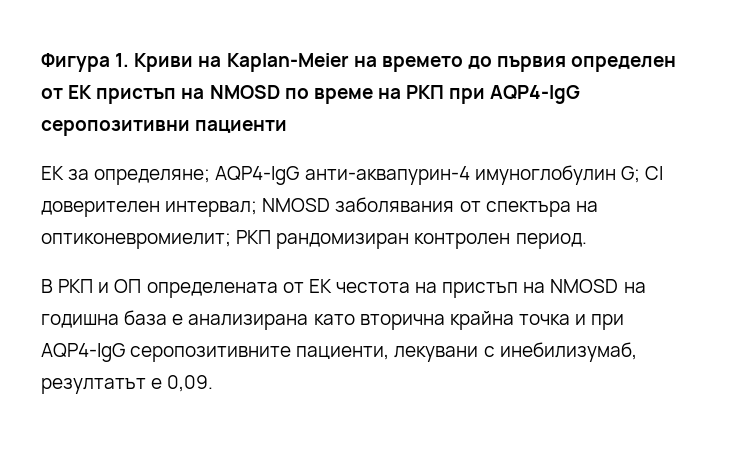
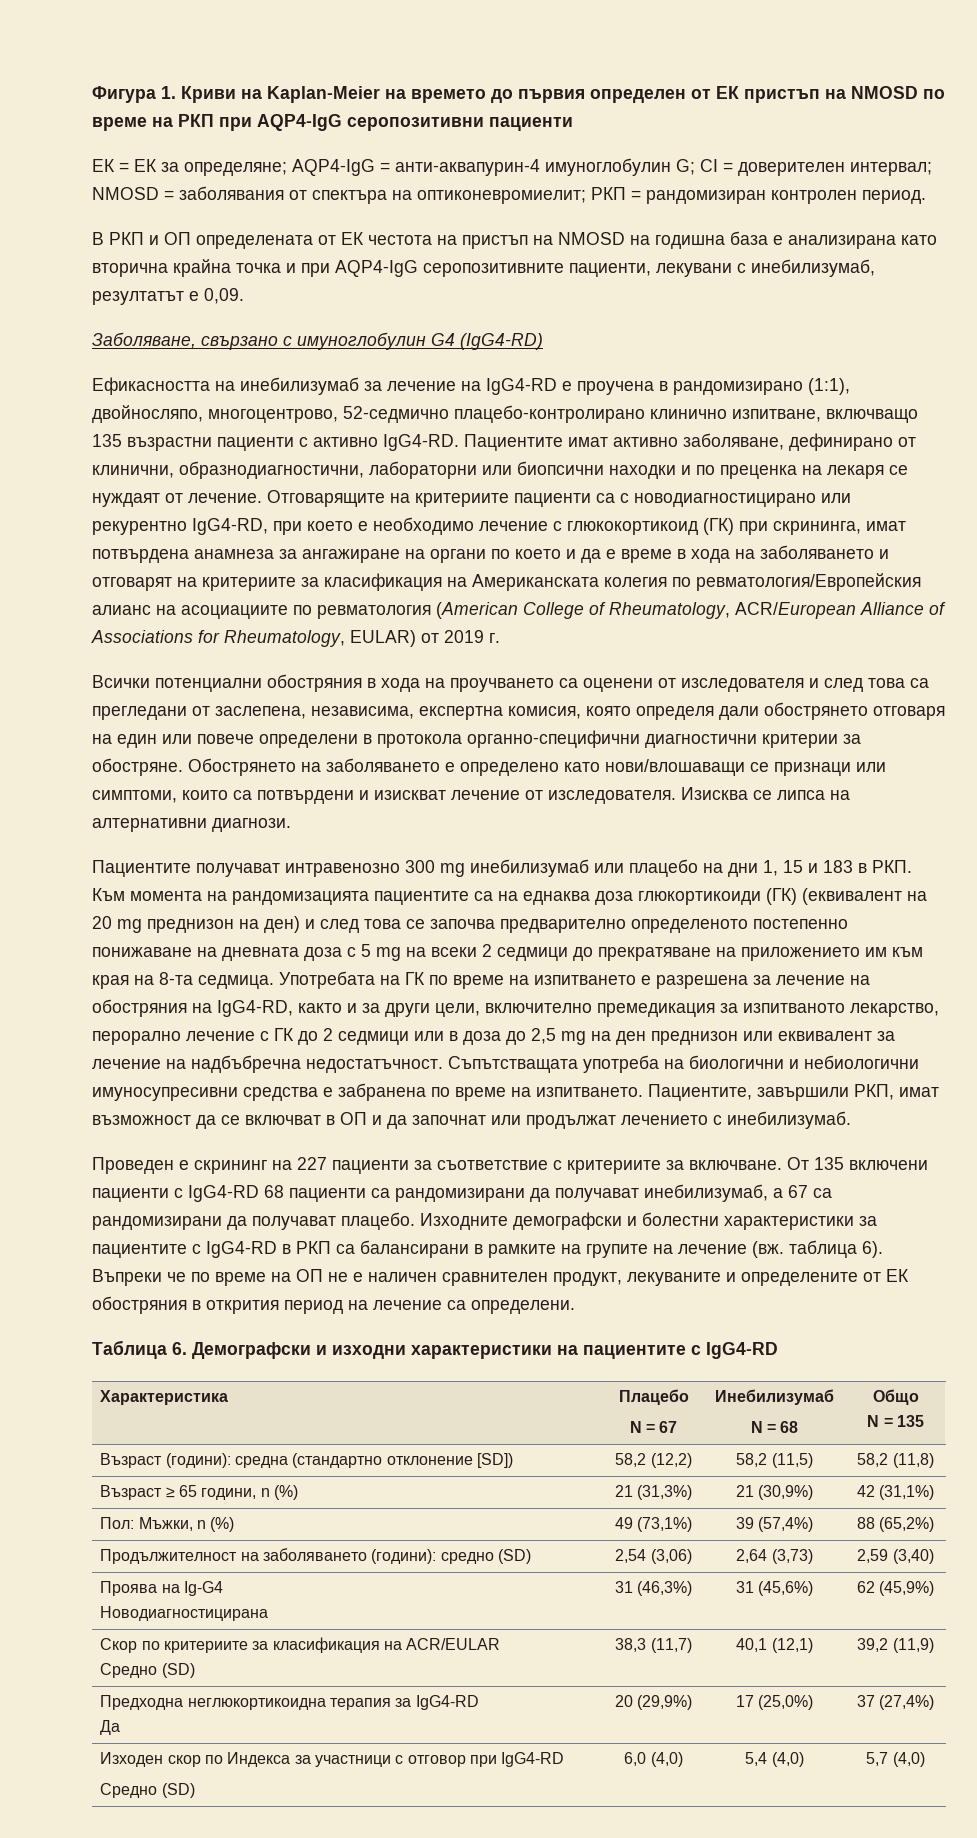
(64, 173) none -> [119,159,157,172] = ЕК
(300, 175) none -> [380,162,390,172] =
(663, 173) none -> [723,162,733,172] =
(331, 205) none -> [164,190,174,200] =
(272, 237) none -> [631,190,641,200] =
(214, 383) none -> [92,332,543,350] [92,377,850,395] [92,405,918,423] [92,433,916,451] [92,461,908,479] [92,490,851,507] [92,517,906,535] [92,545,889,563] [92,573,921,591] [92,602,946,619] [91,630,500,647] [92,674,929,692] [92,702,945,720] [92,730,861,748] [92,758,886,776] [92,787,850,804] [92,818,291,832] [92,859,912,877] [92,888,927,905] [92,916,848,933] [92,944,923,961] [92,971,870,989] [92,999,939,1017] [92,1028,895,1045] [92,1055,919,1073] [92,1083,939,1101] [92,1111,851,1129] [92,1157,928,1174] [92,1184,832,1202] [92,1212,877,1230] [92,1240,883,1258] [92,1269,909,1286] [92,1296,575,1314] [92,1340,778,1359] [100,1390,229,1405] [618,1389,689,1405] [629,1421,678,1433] [715,1389,834,1405] [750,1421,799,1433] [872,1389,919,1405] [867,1415,924,1427] [100,1453,513,1468] [615,1453,692,1468] [736,1453,813,1468] [857,1453,934,1468] [100,1485,298,1500] [614,1485,693,1500] [735,1485,814,1500] [856,1485,935,1500] [100,1517,235,1532] [614,1517,693,1532] [735,1517,814,1532] [856,1517,935,1532] [100,1548,531,1564] [615,1549,692,1564] [736,1549,813,1564] [857,1549,934,1564] [100,1581,223,1596] [100,1606,269,1621] [614,1581,693,1596] [735,1581,814,1596] [856,1581,935,1596] [100,1637,501,1653] [100,1663,195,1678] [615,1638,692,1653] [736,1638,813,1653] [857,1638,934,1653] [100,1695,479,1710] [100,1720,121,1735] [614,1695,693,1710] [735,1695,814,1710] [856,1695,935,1710] [100,1752,565,1767] [100,1783,195,1798] [624,1752,683,1767] [745,1752,804,1767] [866,1752,925,1767] // Заболяване, свързано с имуноглобулин G4 (IgG4-RD) // Ефикасността на инебилизумаб за лечение на IgG4-RD е проучена в рандомизирано (1:1), двойносляпо, многоцентрово, 52-седмично плацебо-контролирано клинично изпитване, включващо 135 възрастни пациенти с активно IgG4-RD. Пациентите имат активно заболяване, дефинирано от клинични, образнодиагностични, лабораторни или биопсични находки и по преценка на лекаря се нуждаят от лечение. Отговарящите на критериите пациенти са с новодиагностицирано или рекурентно IgG4-RD, при което е необходимо лечение с глюкокортикоид (ГК) при скрининга, имат потвърдена анамнеза за ангажиране на органи по което и да е време в хода на заболяването и отговарят на критериите за класификация на Американската колегия по ревматология/Европейския алианс на асоциациите по ревматология (American College of Rheumatology, ACR/European Alliance of Associations for Rheumatology, EULAR) от 2019 г. // Всички потенциални обостряния в хода на проучването са оценени от изследователя и след това са прегледани от заслепена, независима, експертна комисия, която определя дали обострянето отговаря на един или повече определени в протокола органно-специфични диагностични критерии за обостряне. Обострянето на заболяването е определено като нови/влошаващи се признаци или симптоми, които са потвърдени и изискват лечение от изследователя. Изисква се липса на алтернативни диагнози. // Пациентите получават интравенозно 300 mg инебилизумаб или плацебо на дни 1, 15 и 183 в РКП. Към момента на рандомизацията пациентите са на еднаква доза глюкортикоиди (ГК) (еквивалент на 20 mg преднизон на ден) и след това се започва предварително определеното постепенно понижаване на дневната доза с 5 mg на всеки 2 седмици до прекратяване на приложението им към края на 8-та седмица. Употребата на ГК по време на изпитването е разрешена за лечение на обостряния на IgG4-RD, както и за други цели, включително премедикация за изпитваното лекарство, перорално лечение с ГК до 2 седмици или в доза до 2,5 mg на ден преднизон или еквивалент за лечение на надбъбречна недостатъчност. Съпътстващата употреба на биологични и небиологични имуносупресивни средства е забранена по време на изпитването. Пациентите, завършили РКП, имат възможност да се включват в ОП и да започнат или продължат лечението с инебилизумаб. // Проведен е скрининг на 227 пациенти за съответствие с критериите за включване. От 135 включени пациенти с IgG4-RD 68 пациенти са рандомизирани да получават инебилизумаб, а 67 са рандомизирани да получават плацебо. Изходните демографски и болестни характеристики за пациентите с IgG4-RD в РКП са балансирани в рамките на групите на лечение (вж. таблица 6). Въпреки че по време на ОП не е наличен сравнителен продукт, лекуваните и определените от ЕК обостряния в открития период на лечение са определени. // Таблица 6. Демографски и изходни характеристики на пациентите с IgG4-RD // Характеристика | Плацебо // N = 67 | Инебилизумаб // N = 68 | Общо // N = 135 // Възраст (години): средна (стандартно отклонение [SD]) | 58,2 (12,2) | 58,2 (11,5) | 58,2 (11,8) // Възраст ≥ 65 години, n (%) | 21 (31,3%) | 21 (30,9%) | 42 (31,1%) // Пол: Мъжки, n (%) | 49 (73,1%) | 39 (57,4%) | 88 (65,2%) // Продължителност на заболяването (години): средно (SD) | 2,54 (3,06) | 2,64 (3,73) | 2,59 (3,40) // Проява на Ig-G4 // Новодиагностицирана | 31 (46,3%) | 31 (45,6%) | 62 (45,9%) // Скор по критериите за класификация на ACR/EULAR // Средно (SD) | 38,3 (11,7) | 40,1 (12,1) | 39,2 (11,9) // Предходна неглюкортикоидна терапия за IgG4-RD // Да | 20 (29,9%) | 17 (25,0%) | 37 (27,4%) // Изходен скор по Индекса за участници с отговор при IgG4-RD // Средно (SD) | 6,0 (4,0) | 5,4 (4,0) | 5,7 (4,0)

